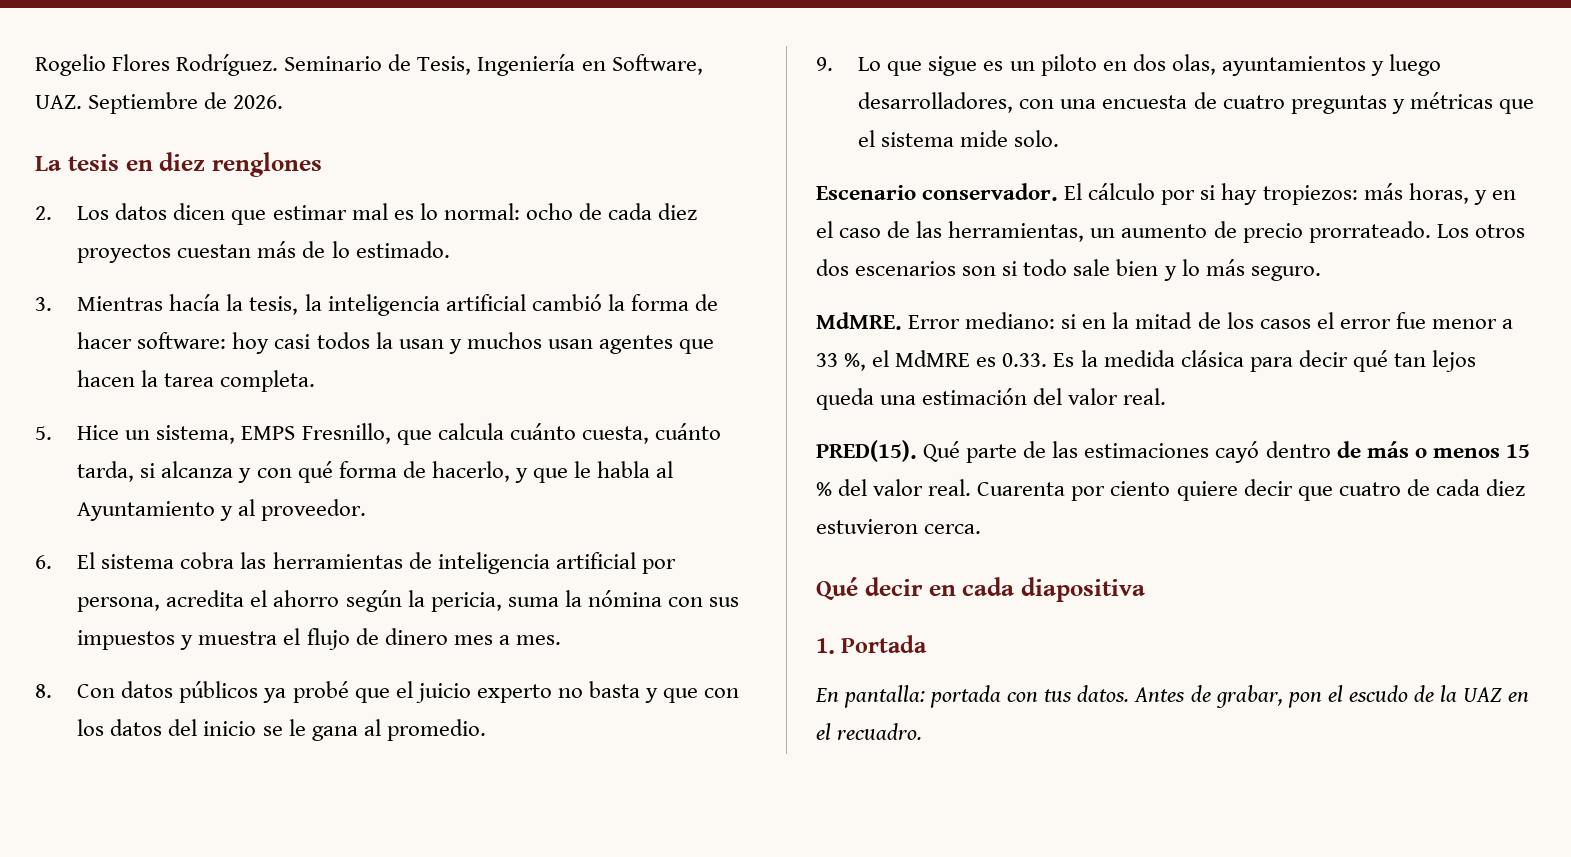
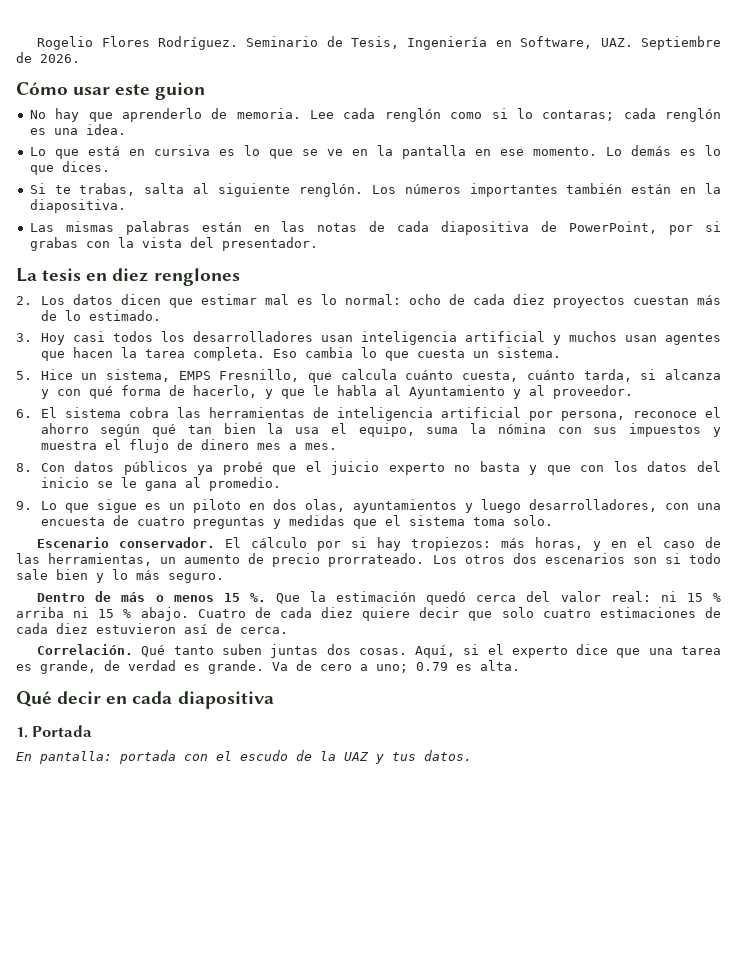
(284, 102) none -> [16,82,206,100] [29,108,721,122] [29,124,126,135] [29,145,721,159] [29,161,110,175] [29,183,722,197] [29,199,126,213] [29,221,722,235] [29,237,318,251] // Cómo usar este guion // No hay que aprenderlo de memoria. Lee cada renglón como si lo contaras; cada renglón es una idea. // Lo que está en cursiva es lo que se ve en la pantalla en ese momento. Lo demás es lo que dices. // Si te trabas, salta al siguiente renglón. Los números importantes también están en la diapositiva. // Las mismas palabras están en las notas de cada diapositiva de PowerPoint, por si grabas con la vista del presentador.
[77,294,718,316] [77,332,444,354] Mientras hacía la tesis, la inteligencia artificial cambió la forma de hacer software: hoy casi todos la usan -> [40,331,545,345] Hoy casi todos los desarrolladores usan inteligencia artificial
(316, 381) none -> [272,347,561,361] Eso cambia lo que cuesta un sistema.
[166,590,245,607] acredita -> [632,411,697,418] reconoce
[407,590,502,612] la pericia, -> [152,423,415,437] qué tan bien la usa el equipo,
[1409,92,1493,109] métricas -> [288,515,345,526] medidas
[960,130,1009,147] mide -> [472,517,505,526] toma
[816,312,1514,330] [816,350,1477,372] [816,388,1167,410] [816,440,1331,463] MdMRE. Error mediano: si en la mitad de los casos el error fue menor a 33 %, el MdMRE es 0.33. Es la medida clásica para decir qué tan lejos queda una estimación del valor real. // PRED(15). Qué parte de las estimaciones cayó dentro -> [37,593,86,602] Dentro
[816,479,1401,501] % del valor real. Cuarenta por ciento quiere decir que cuatro -> [249,591,721,605] [16,607,696,621] %. Que la estimación quedó cerca del valor real: ni 15 % arriba ni 15 % abajo. Cuatro de cada diez quiere decir que solo cuatro estimaciones
(918, 526) none -> [184,623,232,634] así de
(982, 529) none -> [37,644,721,658] [16,660,520,674] // Correlación. Qué tanto suben juntas dos cosas. Aquí, si el experto dice que una tarea es grande, de verdad es grande. Va de cero a uno; 0.79 es alta.
[1044,685,1322,708] tus datos. Antes de grabar, pon -> (208, 757) none
[1508,692,1530,702] [816,723,923,740] en el recuadro. -> [375,750,472,764] y tus datos.

